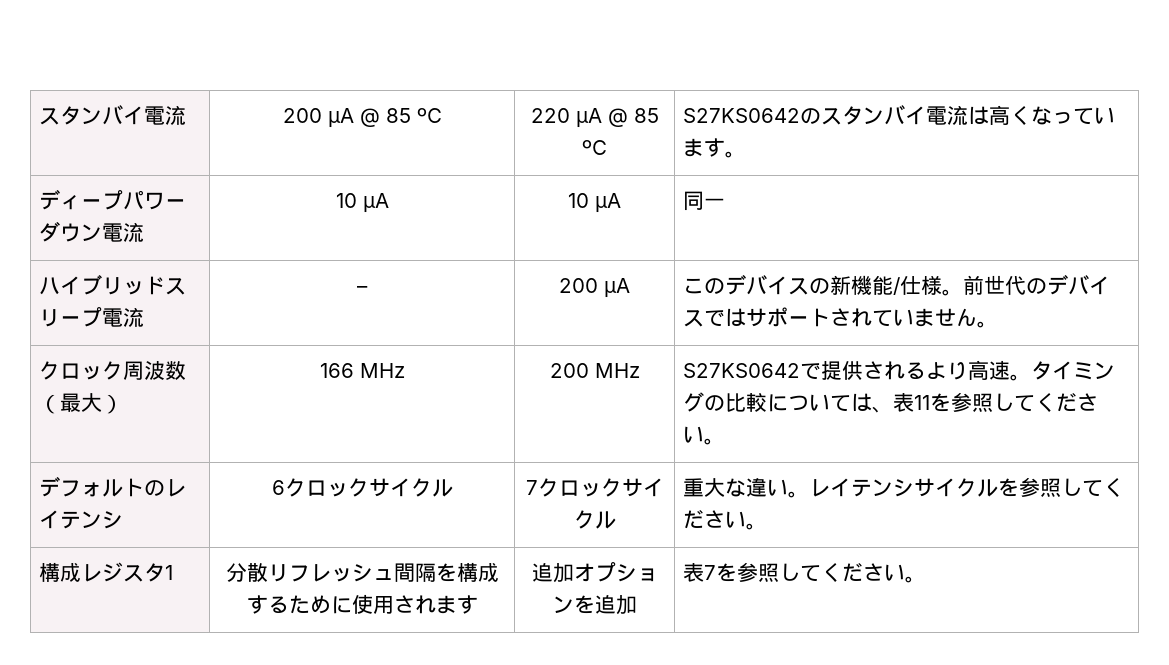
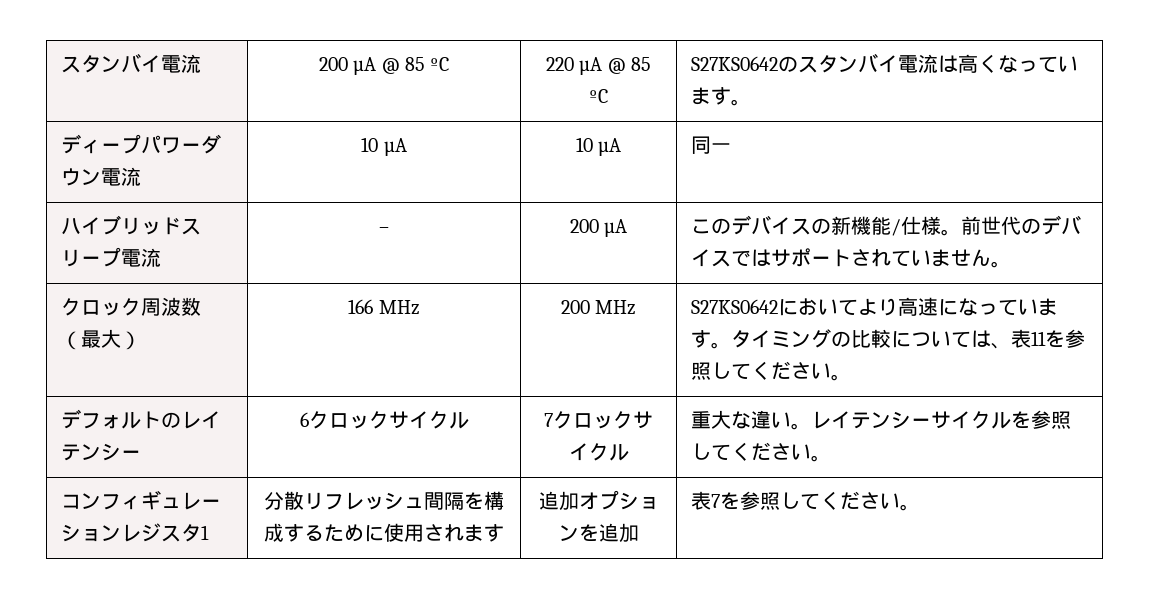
[799,360,1010,380] で提供されるより高速 -> [778,297,1059,316] [691,330,712,348] においてより高速になっています
(123, 520) none -> [121,450,142,459] ー
(914, 488) none -> [911,418,932,427] ー
[38,562,81,582] 構成 -> [61,490,222,510] [61,524,122,542] コンフィギュレーション

